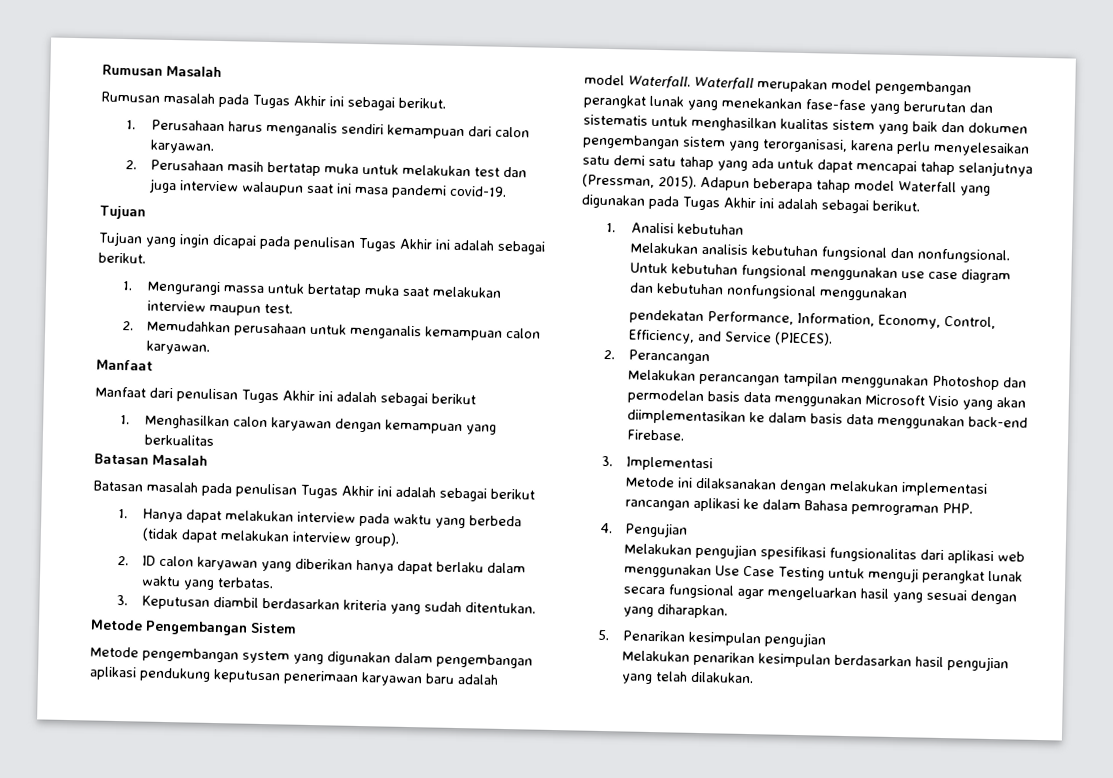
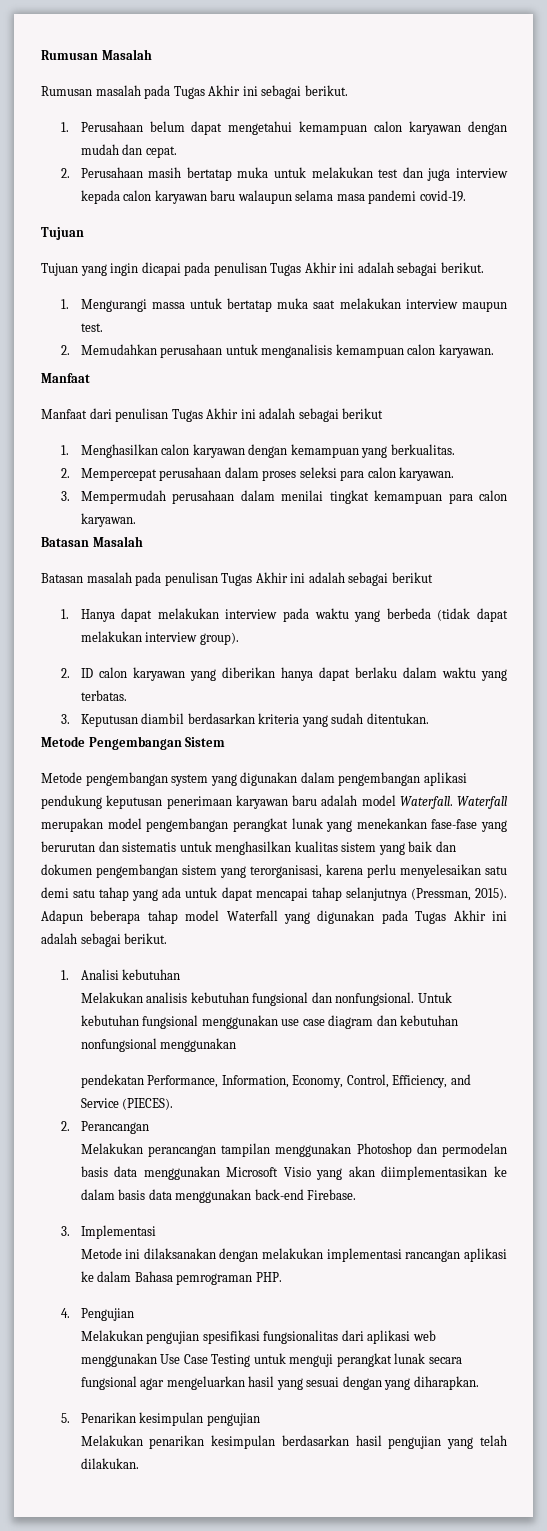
[228,121,531,140] [150,139,216,154] harus menganalis sendiri kemampuan dari calon karyawan. -> [149,121,507,135] [80,144,177,158] belum dapat mengetahui kemampuan calon karyawan dengan mudah dan cepat.
[241,181,353,196] walaupun saat ini -> [80,190,334,204] kepada calon karyawan baru walaupun selama
[350,324,423,340] menganalis -> [261,344,333,358] menganalisis
[144,434,215,446] berkualitas -> [390,444,455,455] [60,467,455,481] [60,490,507,504] [80,513,136,527] berkualitas. // 2. Mempercepat perusahaan dalam proses seleksi para calon karyawan. // 3. Mempermudah perusahaan dalam menilai tingkat kemampuan para calon karyawan.

